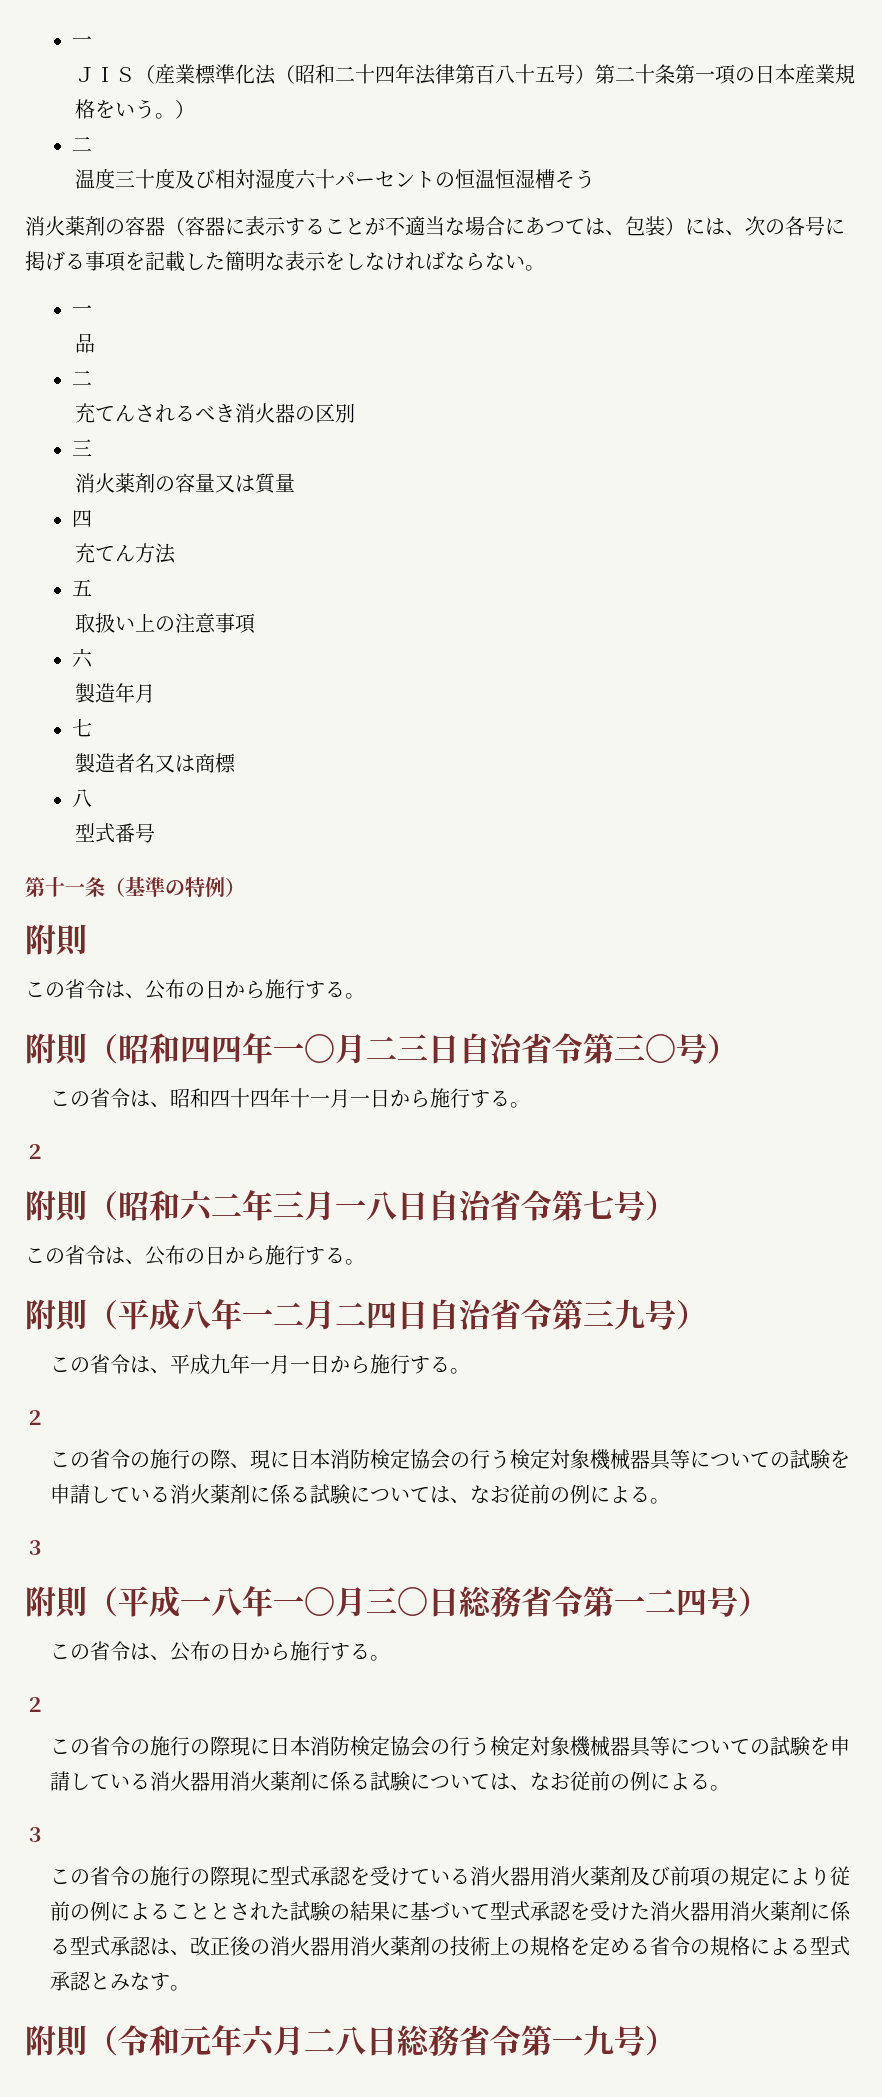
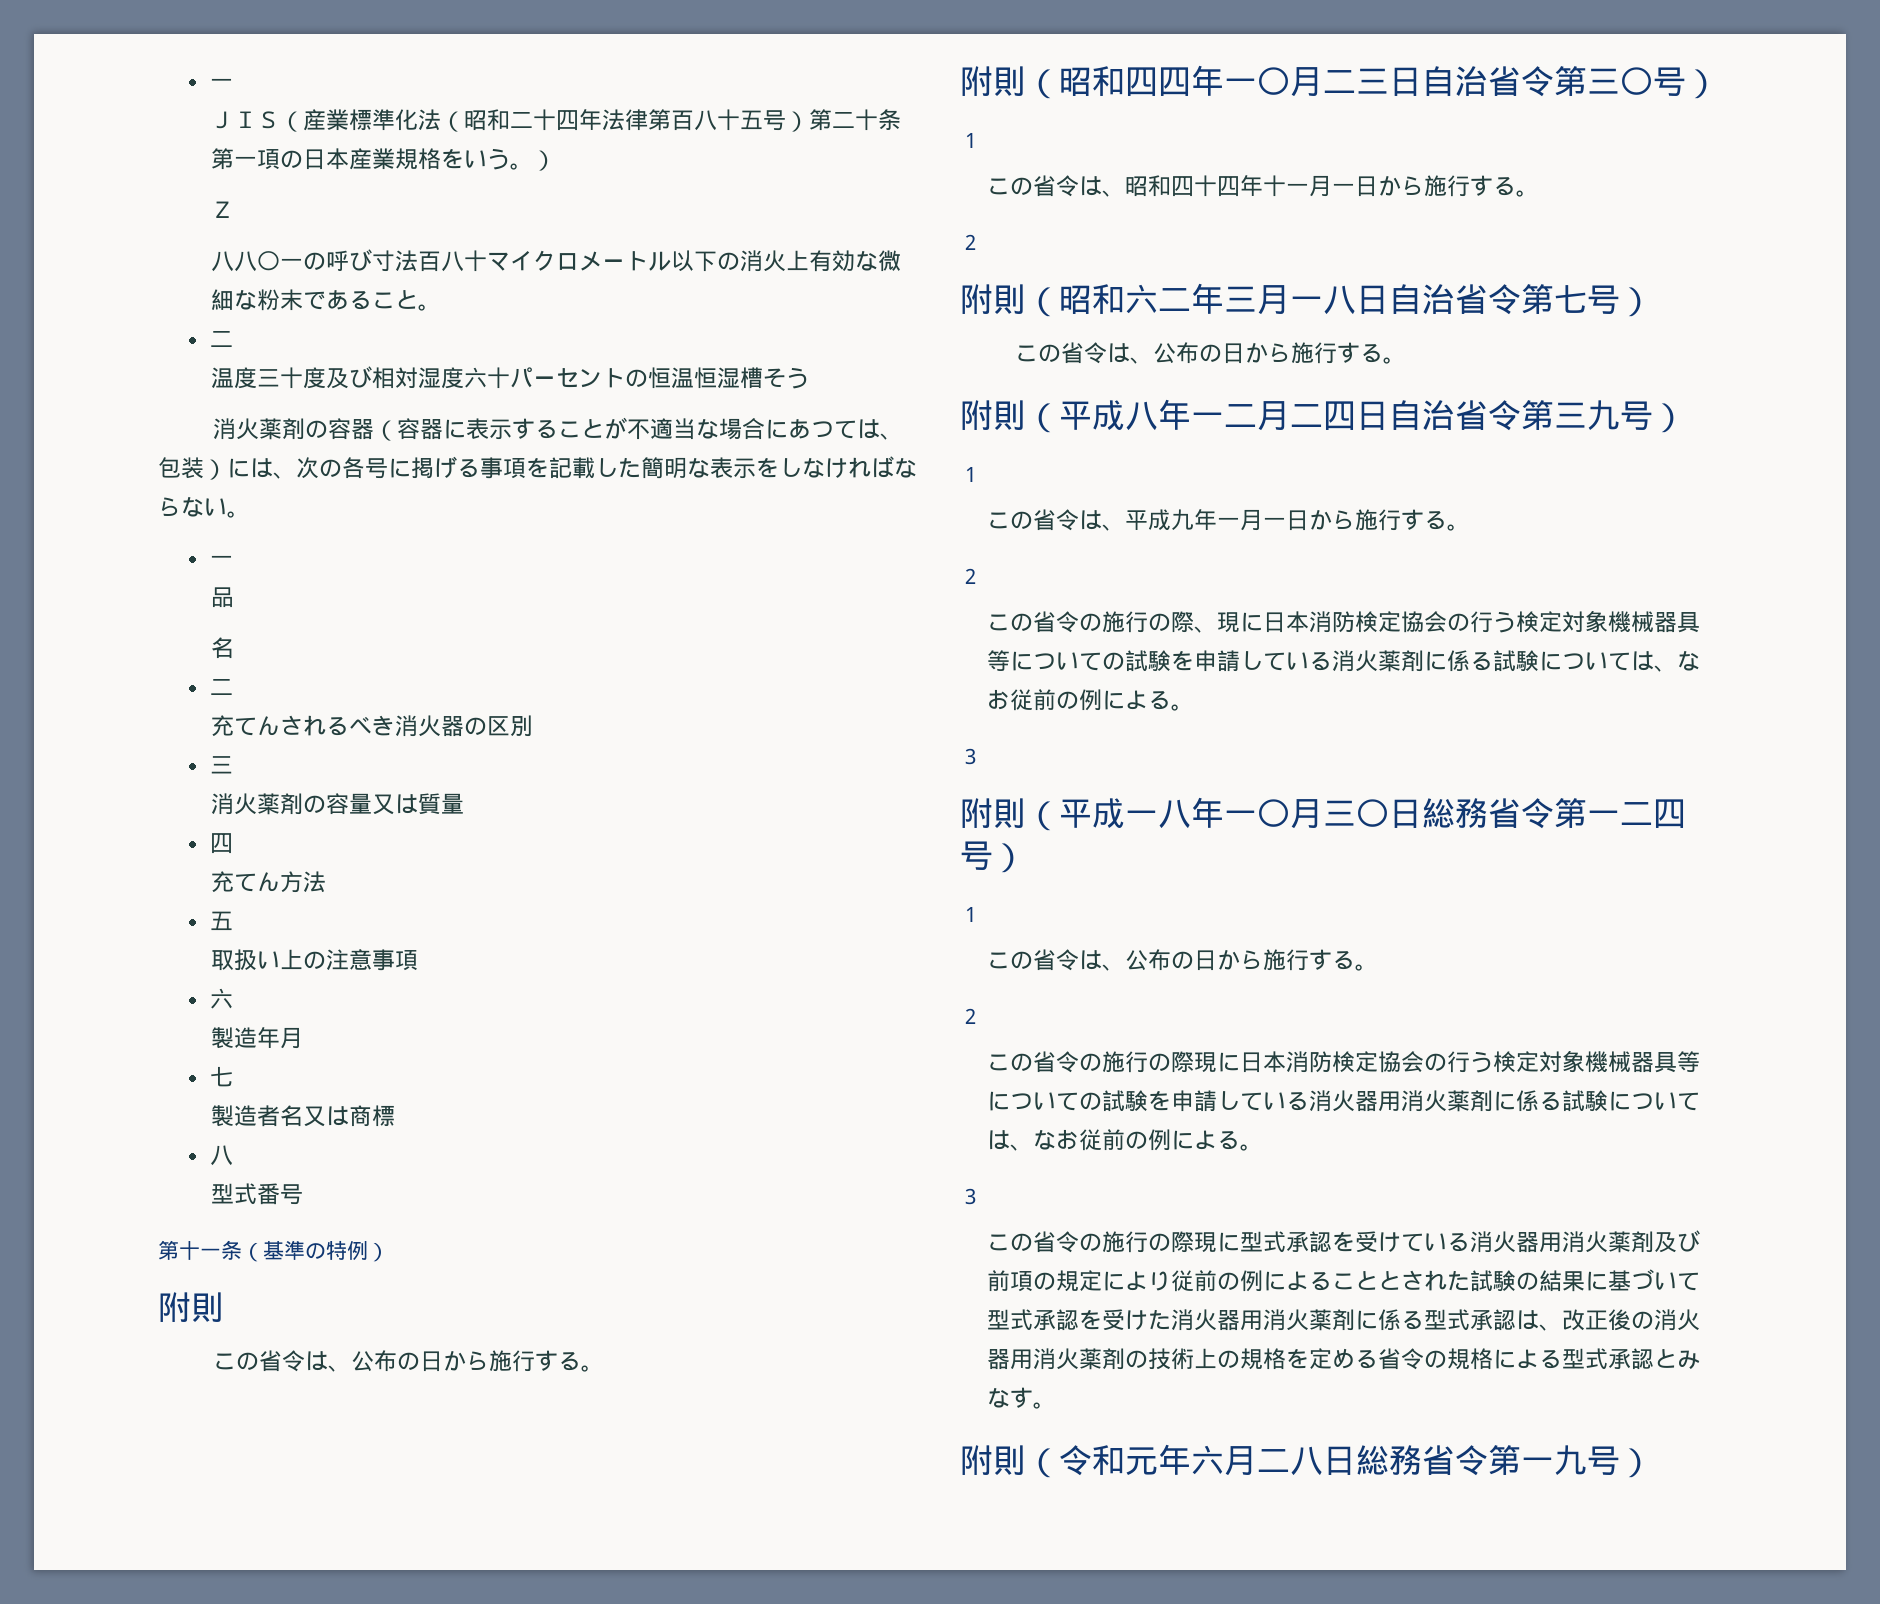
(195, 109) none -> [211,201,235,218] [211,249,902,272] [211,289,442,311] // Ｚ // 八八〇一の呼び寸法百八十マイクロメートル以下の消火上有効な微細な粉末であること。
(95, 343) none -> [211,637,235,659] // 名
(738, 1049) none -> [960,132,981,148] // １
(707, 1315) none -> [960,466,981,482] // １
(769, 1602) none -> [960,906,981,922] // １

